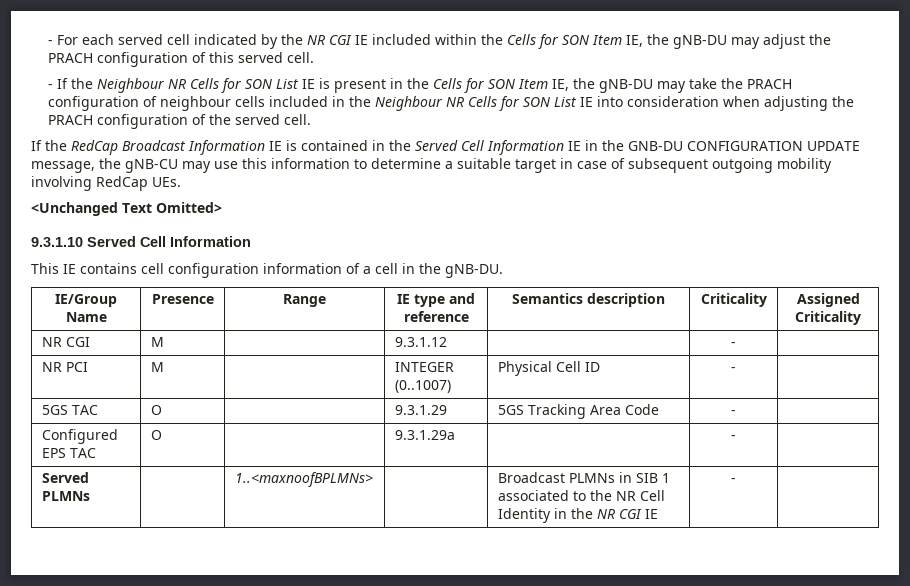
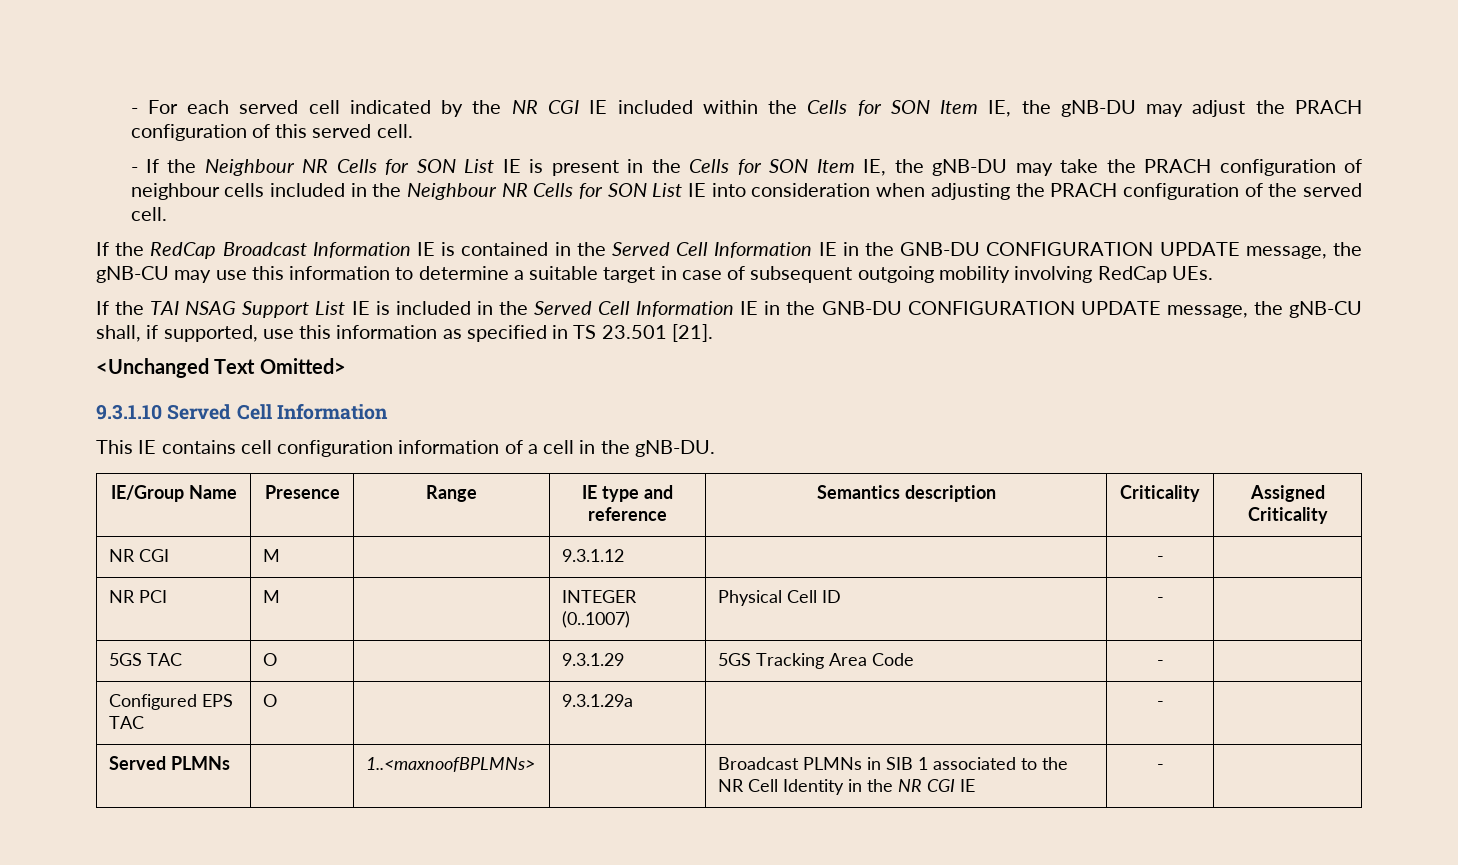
(181, 182) none -> [96,301,1362,318] [96,324,713,342] // If the TAI NSAG Support List IE is included in the Served Cell Information IE in the GNB-DU CONFIGURATION UPDATE message, the gNB-CU shall, if supported, use this information as specified in TS 23.501 [21].

